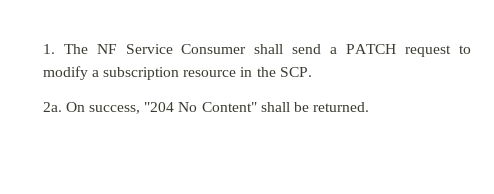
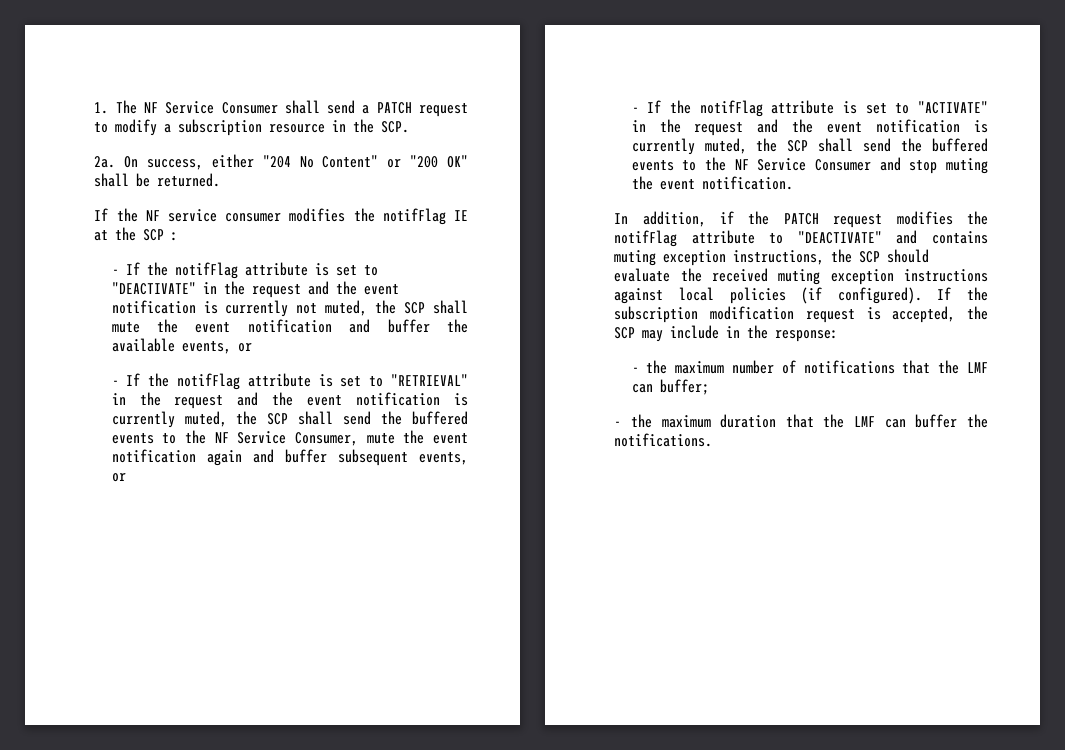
(141, 109) none -> [211,154,254,168] either
(257, 107) none -> [387,155,469,168] or "200 OK"
(370, 107) none -> [94,208,469,225] [94,227,179,241] [111,262,378,279] [111,281,399,298] [111,300,468,317] [111,319,468,333] [111,338,252,354] [111,373,468,390] [111,392,468,409] [111,411,468,428] [111,430,468,446] [111,449,468,466] [111,473,126,482] [631,100,988,117] [631,119,988,136] [631,138,988,155] [631,157,988,174] [631,176,793,190] [614,211,988,228] [614,230,988,247] [614,249,930,266] [614,268,988,285] [614,287,988,304] [614,306,988,323] [614,325,839,342] [631,360,988,374] [631,379,709,395] [614,414,989,428] [614,433,713,447] // If the NF service consumer modifies the notifFlag IE at the SCP : // - If the notifFlag attribute is set to "DEACTIVATE" in the request and the event notification is currently not muted, the SCP shall mute the event notification and buffer the available events, or // - If the notifFlag attribute is set to "RETRIEVAL" in the request and the event notification is currently muted, the SCP shall send the buffered events to the NF Service Consumer, mute the event notification again and buffer subsequent events, or // - If the notifFlag attribute is set to "ACTIVATE" in the request and the event notification is currently muted, the SCP shall send the buffered events to the NF Service Consumer and stop muting the event notification. // In addition, if the PATCH request modifies the notifFlag attribute to "DEACTIVATE" and contains muting exception instructions, the SCP should evaluate the received muting exception instructions against local policies (if configured). If the subscription modification request is accepted, the SCP may include in the response: // - the maximum number of notifications that the LMF can buffer; // - the maximum duration that the LMF can buffer the notifications.

